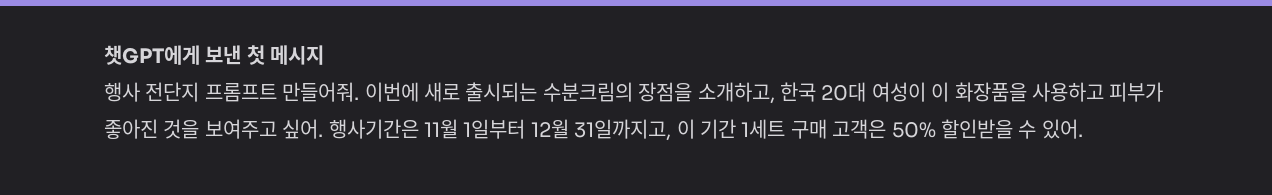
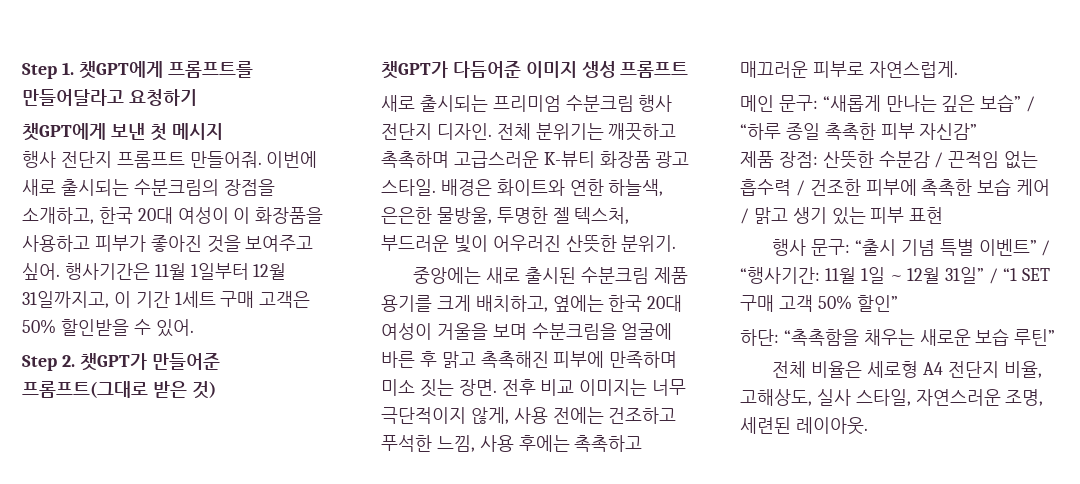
(104, 55) none -> [22,61,253,79] [22,89,197,106] Step 1. 챗GPT에게 프롬프트를 만들어달라고 요청하기 //
(1083, 129) none -> [22,353,220,371] [22,381,216,399] [381,61,689,79] [381,95,673,112] [381,123,677,141] [381,151,690,168] [381,179,664,196] [381,207,630,224] [381,235,677,253] [413,267,688,284] [381,295,683,312] [381,323,673,340] [381,351,678,368] [381,379,687,397] [381,407,677,424] [381,435,643,452] [740,61,958,78] [740,94,1036,112] [740,123,978,140] [740,151,1039,169] [740,178,1051,196] [740,207,944,225] [772,239,1051,256] [740,267,1050,284] [740,295,898,312] [740,328,1056,346] [772,361,1042,378] [740,389,1044,406] [740,417,868,435] // Step 2. 챗GPT가 만들어준 프롬프트(그대로 받은 것) // 챗GPT가 다듬어준 이미지 생성 프롬프트 // 새로 출시되는 프리미엄 수분크림 행사 전단지 디자인. 전체 분위기는 깨끗하고 촉촉하며 고급스러운 K-뷰티 화장품 광고 스타일. 배경은 화이트와 연한 하늘색, 은은한 물방울, 투명한 젤 텍스처, 부드러운 빛이 어우러진 산뜻한 분위기. // 중앙에는 새로 출시된 수분크림 제품 용기를 크게 배치하고, 옆에는 한국 20대 여성이 거울을 보며 수분크림을 얼굴에 바른 후 맑고 촉촉해진 피부에 만족하며 미소 짓는 장면. 전후 비교 이미지는 너무 극단적이지 않게, 사용 전에는 건조하고 푸석한 느낌, 사용 후에는 촉촉하고 매끄러운 피부로 자연스럽게. // 메인 문구: “새롭게 만나는 깊은 보습” / “하루 종일 촉촉한 피부 자신감” // 제품 장점: 산뜻한 수분감 / 끈적임 없는 흡수력 / 건조한 피부에 촉촉한 보습 케어 / 맑고 생기 있는 피부 표현 // 행사 문구: “출시 기념 특별 이벤트” / “행사기간: 11월 1일 ~ 12월 31일” / “1 SET 구매 고객 50% 할인” // 하단: “촉촉함을 채우는 새로운 보습 루틴” // 전체 비율은 세로형 A4 전단지 비율, 고해상도, 실사 스타일, 자연스러운 조명, 세련된 레이아웃.

